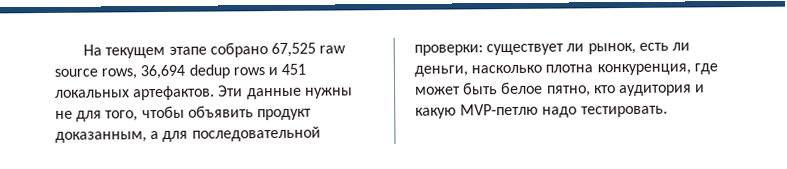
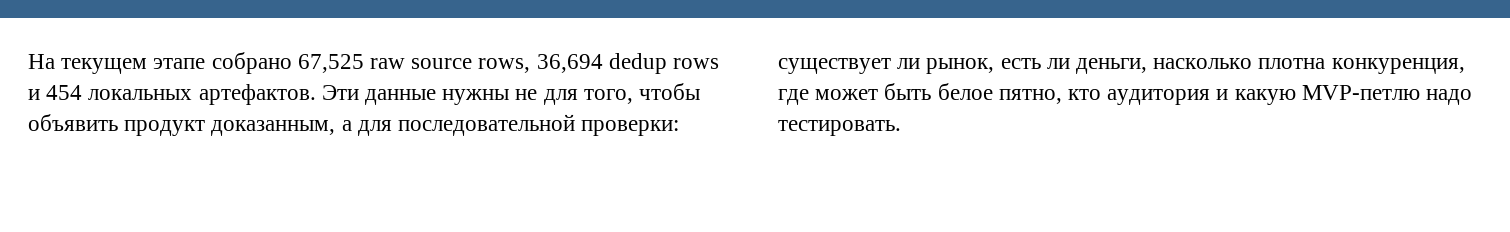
[281,63,307,75] 451 -> [46,85,83,100] 454

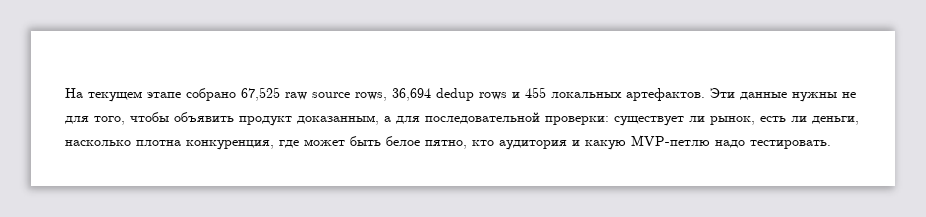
[46,85,83,100] 454 -> [525,87,546,98] 455

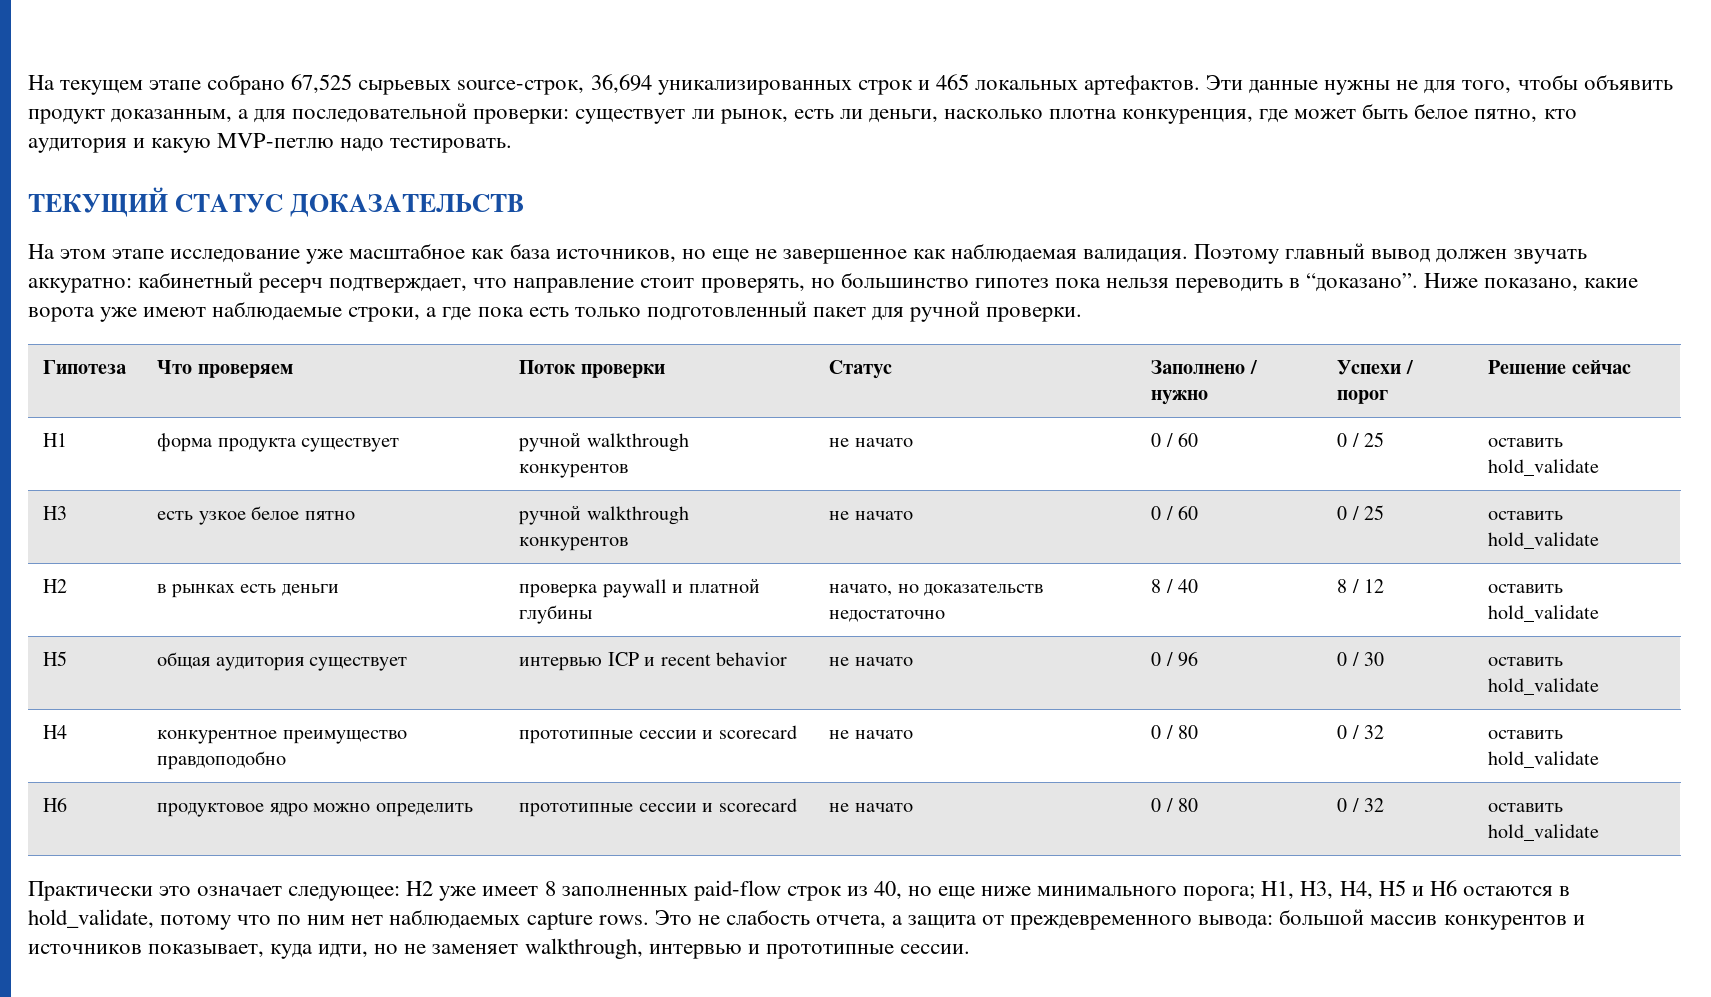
[285,87,546,101] raw source rows, 36,694 dedup rows и 455 -> [358,74,969,95] сырьевых source-строк, 36,694 уникализированных строк и 465
(831, 144) none -> [28,187,525,217] [28,243,1587,264] [28,272,1639,293] [28,301,1083,322] [43,360,128,374] [157,360,293,378] [519,360,665,378] [829,360,893,379] [1151,360,1258,374] [1151,390,1209,405] [1337,360,1414,375] [1337,390,1389,404] [1488,360,1631,374] [43,433,68,447] [157,433,400,452] [518,432,689,452] [519,464,629,478] [829,438,913,447] [1151,432,1199,447] [1337,432,1385,447] [1488,438,1564,447] [1488,459,1600,476] [43,506,68,520] [157,506,355,525] [518,505,689,525] [519,537,629,551] [829,511,913,520] [1151,505,1199,520] [1337,505,1385,520] [1488,511,1564,520] [1488,532,1600,549] [43,579,68,593] [157,584,339,598] [519,578,760,598] [519,605,593,624] [829,584,1044,596] [829,610,946,622] [1151,579,1199,593] [1337,579,1385,593] [1488,584,1564,593] [1488,605,1600,622] [43,651,68,666] [157,652,408,671] [519,652,788,671] [829,657,913,666] [1151,651,1199,667] [1337,652,1385,666] [1488,657,1564,666] [1488,678,1600,695] [43,725,68,739] [157,730,407,744] [157,751,287,770] [519,725,797,744] [829,730,913,739] [1151,725,1199,739] [1337,725,1385,739] [1488,730,1564,739] [1488,751,1600,768] [43,797,68,812] [157,803,473,817] [519,798,797,817] [829,803,913,812] [1151,798,1199,812] [1337,798,1385,812] [1488,803,1564,812] [1488,824,1600,841] [28,880,1570,901] [28,909,1585,930] [28,938,970,959] // ТЕКУЩИЙ СТАТУС ДОКАЗАТЕЛЬСТВ // На этом этапе исследование уже масштабное как база источников, но еще не завершенное как наблюдаемая валидация. Поэтому главный вывод должен звучать аккуратно: кабинетный ресерч подтверждает, что направление стоит проверять, но большинство гипотез пока нельзя переводить в “доказано”. Ниже показано, какие ворота уже имеют наблюдаемые строки, а где пока есть только подготовленный пакет для ручной проверки. // Гипотеза | Что проверяем | Поток проверки | Статус | Заполнено / нужно | Успехи / порог | Решение сейчас // H1 | форма продукта существует | ручной walkthrough конкурентов | не начато | 0 / 60 | 0 / 25 | оставить hold_validate // H3 | есть узкое белое пятно | ручной walkthrough конкурентов | не начато | 0 / 60 | 0 / 25 | оставить hold_validate // H2 | в рынках есть деньги | проверка paywall и платной глубины | начато, но доказательств недостаточно | 8 / 40 | 8 / 12 | оставить hold_validate // H5 | общая аудитория существует | интервью ICP и recent behavior | не начато | 0 / 96 | 0 / 30 | оставить hold_validate // H4 | конкурентное преимущество правдоподобно | прототипные сессии и scorecard | не начато | 0 / 80 | 0 / 32 | оставить hold_validate // H6 | продуктовое ядро можно определить | прототипные сессии и scorecard | не начато | 0 / 80 | 0 / 32 | оставить hold_validate // Практически это означает следующее: H2 уже имеет 8 заполненных paid-flow строк из 40, но еще ниже минимального порога; H1, H3, H4, H5 и H6 остаются в hold_validate, потому что по ним нет наблюдаемых capture rows. Это не слабость отчета, а защита от преждевременного вывода: большой массив конкурентов и источников показывает, куда идти, но не заменяет walkthrough, интервью и прототипные сессии.

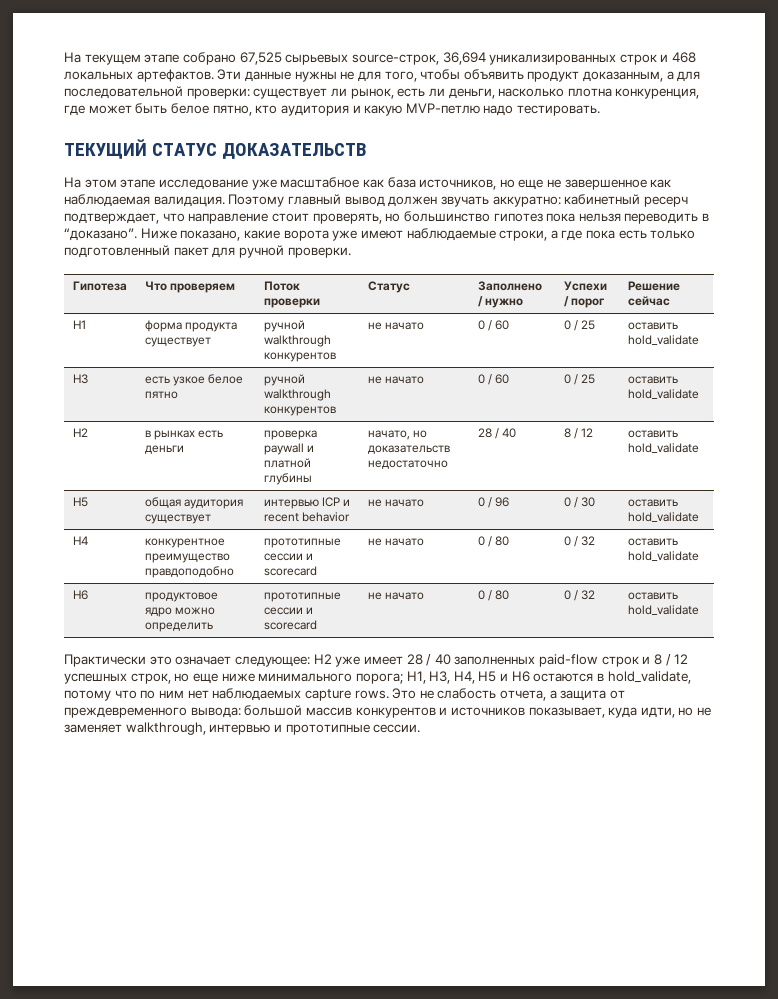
[935,74,969,90] 465 -> [672,52,697,63] 468
[1151,579,1162,593] 8 -> [477,428,492,438] 28
[544,880,902,901] 8 заполненных paid-flow строк из 40, -> [406,654,689,667] [64,673,171,684] 28 / 40 заполненных paid-flow строк и 8 / 12 успешных строк,

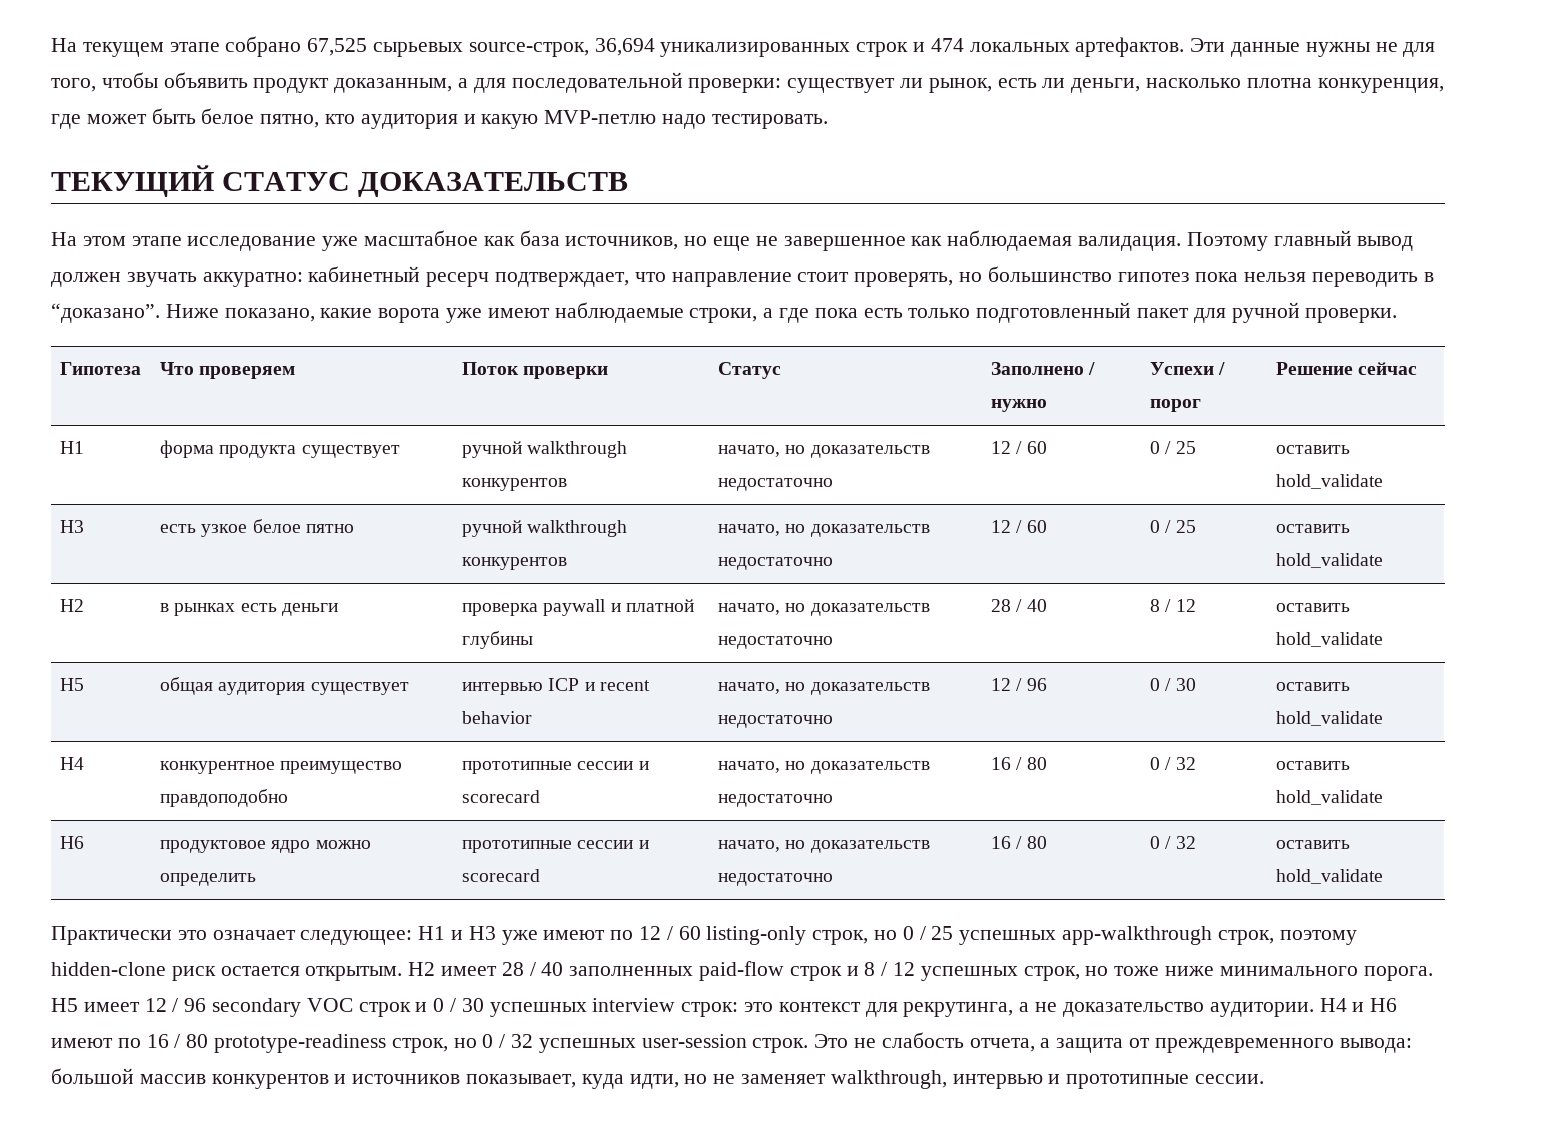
[672,52,697,63] 468 -> [930,38,964,52] 474
[367,322,425,330] [477,320,485,330] не начато | 0 -> [718,445,930,458] [718,478,834,491] [991,441,1012,454] начато, но доказательств недостаточно | 12
[367,376,425,384] [477,374,485,384] не начато | 0 -> [718,524,930,537] [718,557,834,570] [991,520,1012,533] начато, но доказательств недостаточно | 12
[367,499,425,507] [477,497,485,507] не начато | 0 -> [718,682,930,695] [718,715,834,728] [991,678,1012,691] начато, но доказательств недостаточно | 12
[367,538,425,546] [477,536,485,546] не начато | 0 -> [718,761,930,774] [718,794,834,807] [991,757,1012,770] начато, но доказательств недостаточно | 16
[367,592,425,600] [477,590,485,600] не начато | 0 -> [718,840,930,853] [718,873,834,886] [991,836,1012,849] начато, но доказательств недостаточно | 16
[313,654,361,667] H2 уже -> [418,926,1357,945] [51,962,436,981] H1 и H3 уже имеют по 12 / 60 listing-only строк, но 0 / 25 успешных app-walkthrough строк, поэтому hidden-clone риск остается открытым. H2
[192,673,218,684] еще -> [1114,966,1160,976] тоже
[355,671,691,684] [64,688,389,701] порога; H1, H3, H4, H5 и H6 остаются в hold_validate, потому что по ним нет наблюдаемых capture rows. -> [1363,966,1433,981] [51,998,1398,1017] [51,1034,809,1053] порога. H5 имеет 12 / 96 secondary VOC строк и 0 / 30 успешных interview строк: это контекст для рекрутинга, а не доказательство аудитории. H4 и H6 имеют по 16 / 80 prototype-readiness строк, но 0 / 32 успешных user-session строк.

